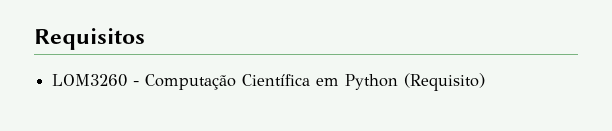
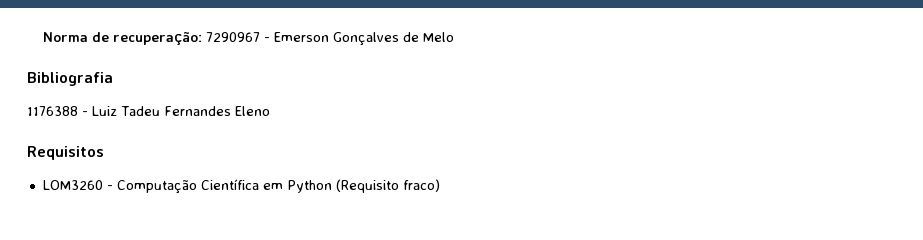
(34, 39) none -> [43,32,455,46] [27,72,113,86] [27,106,270,116] Norma de recuperação: 7290967 - Emerson Gonçalves de Melo // Bibliografia // 1176388 - Luiz Tadeu Fernandes Eleno //
[404,73,486,91] (Requisito) -> [335,179,440,193] (Requisito fraco)

